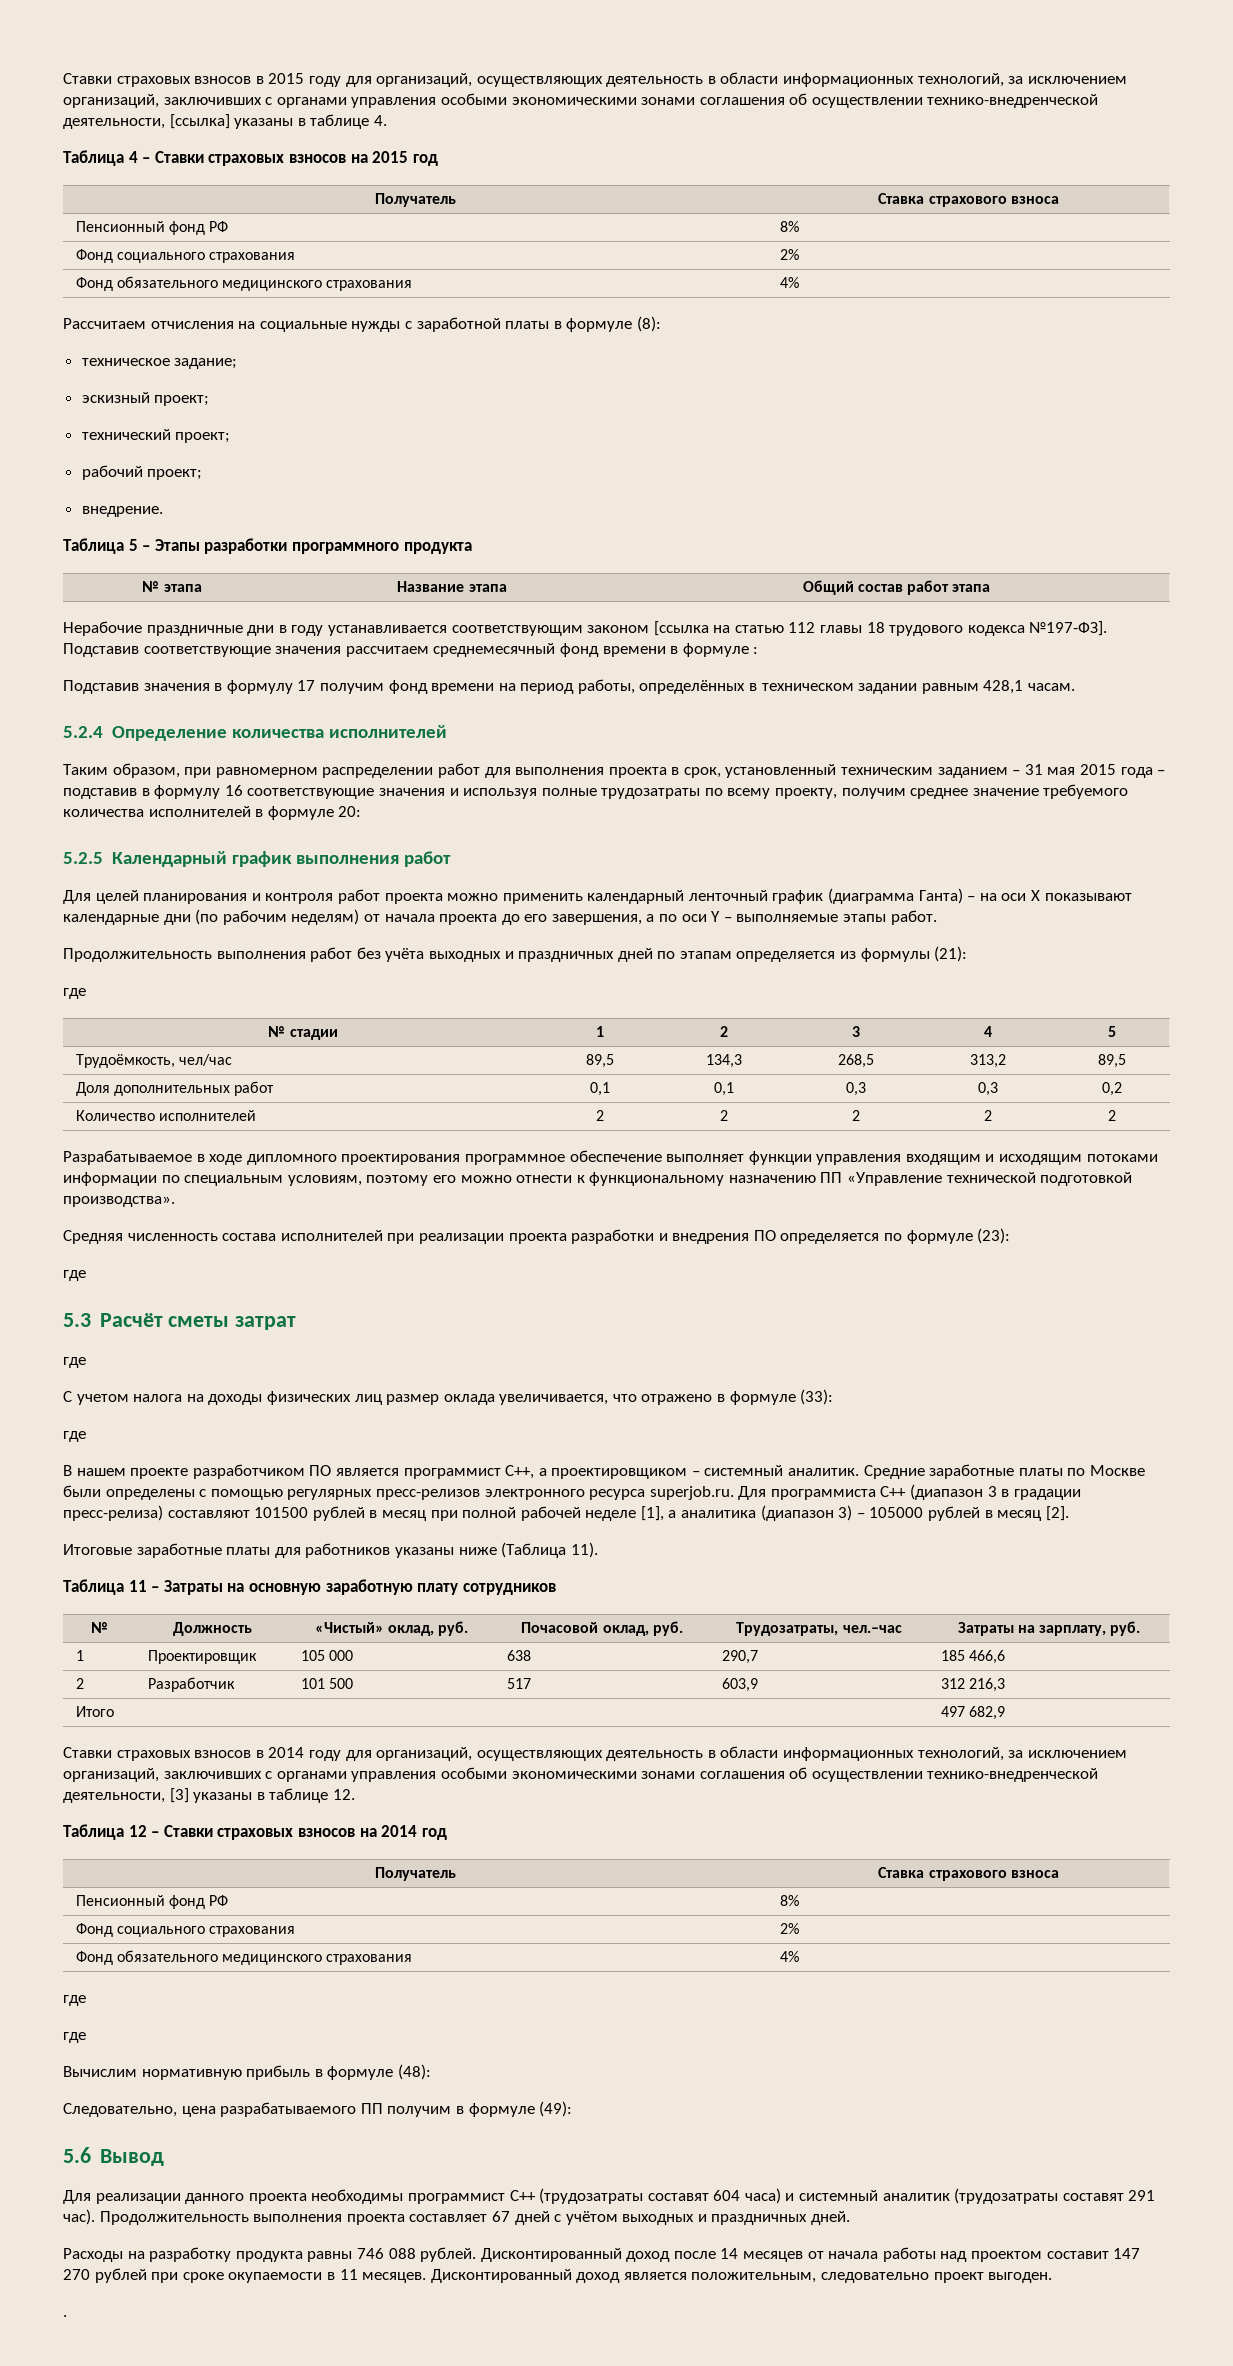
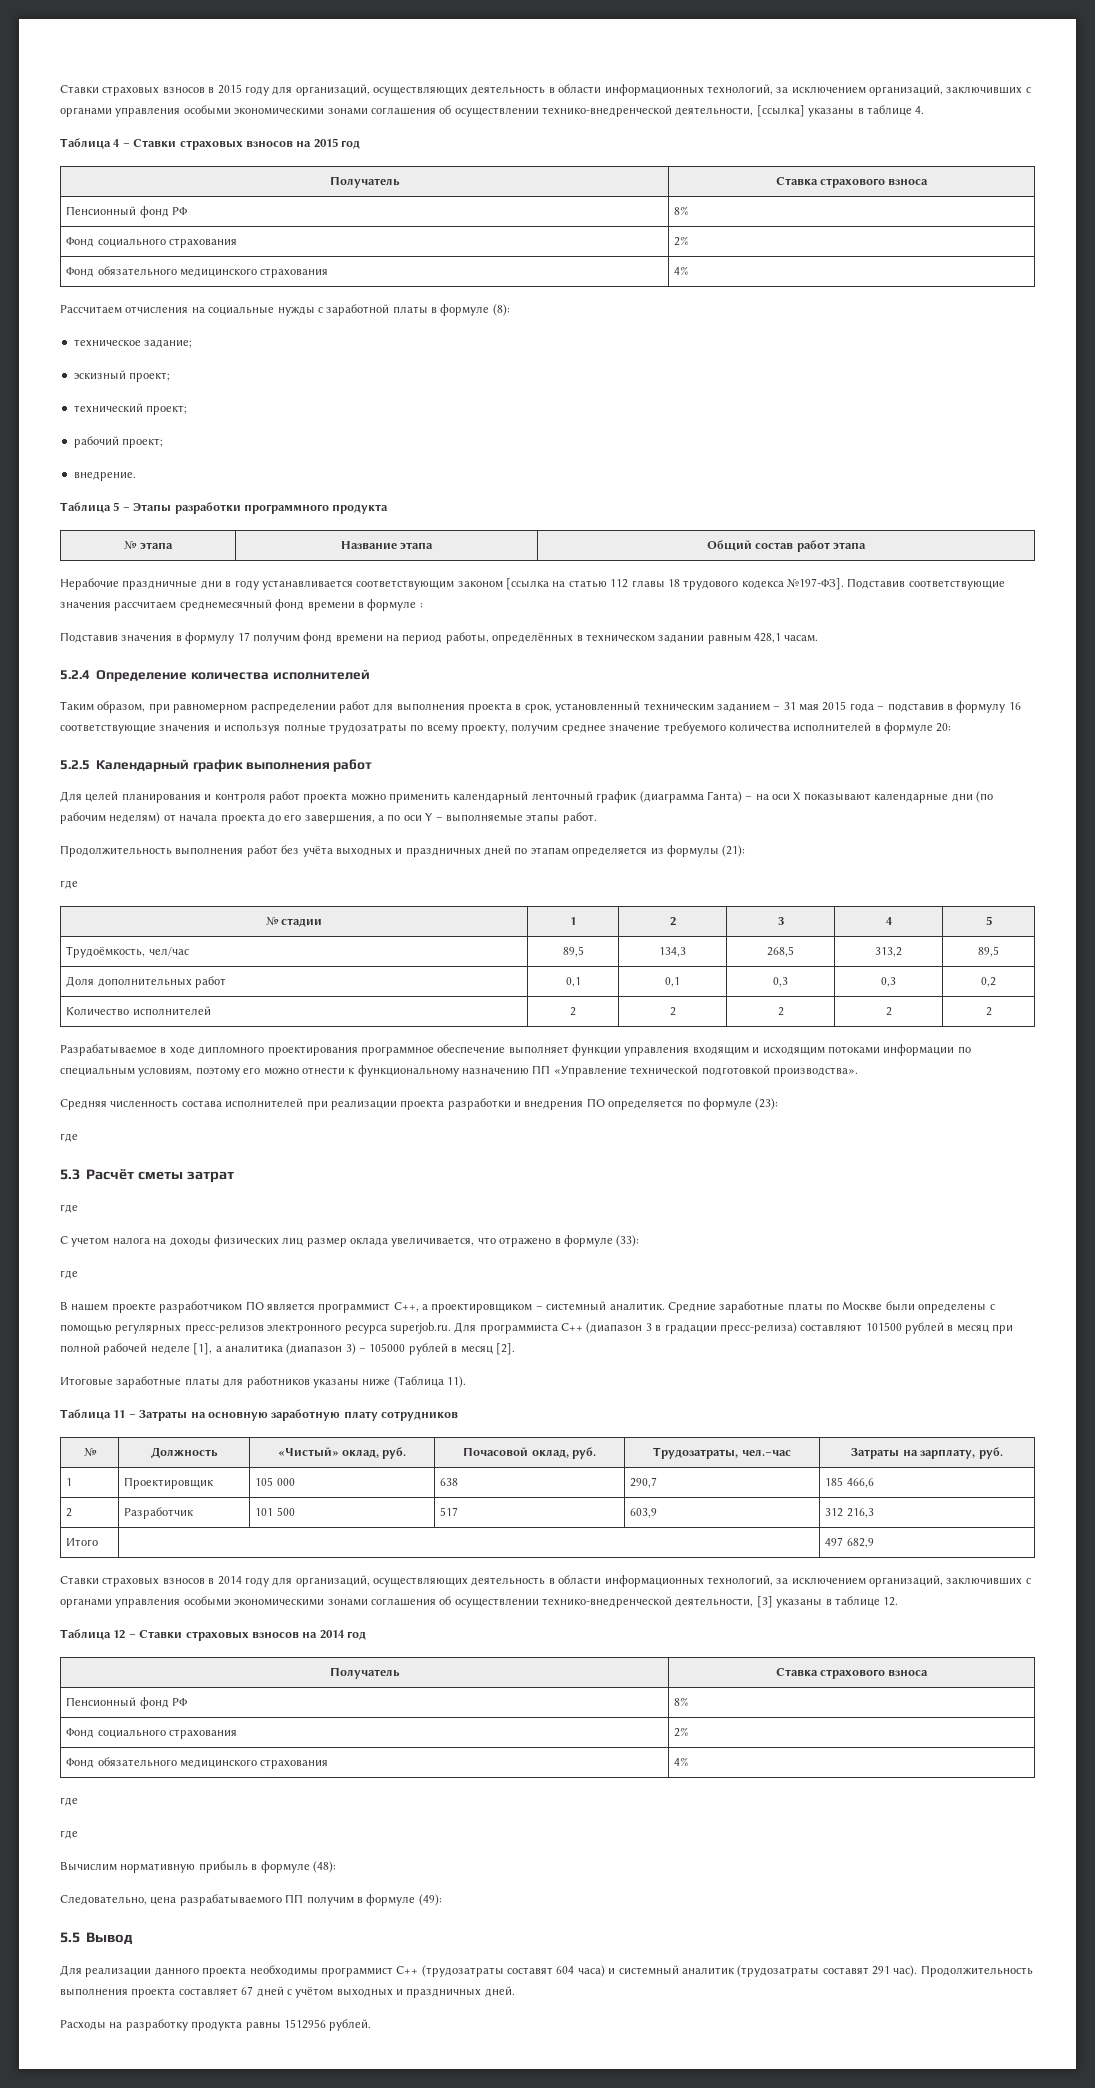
[63,2147,91,2163] 5.6 -> [60,1932,80,1943] 5.5
[356,2247,1141,2262] [63,2268,1053,2283] [63,2315,67,2317] 746 088 рублей. Дисконтированный доход после 14 месяцев от начала работы над проектом составит 147 270 рублей при сроке окупаемости в 11 месяцев. Дисконтированный доход является положительным, следовательно проект выгоден. // . -> [283,2019,372,2031] 1512956 рублей.

